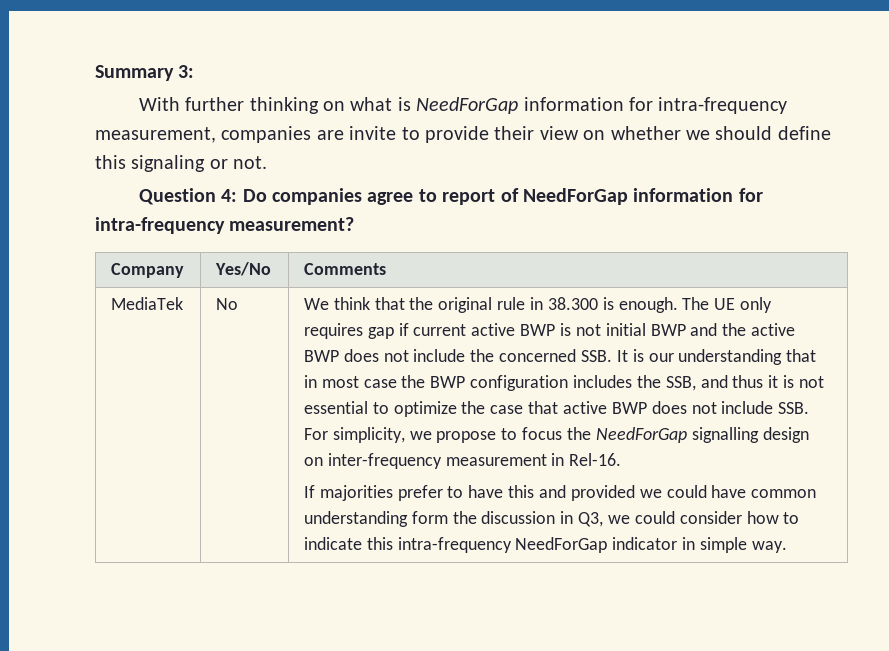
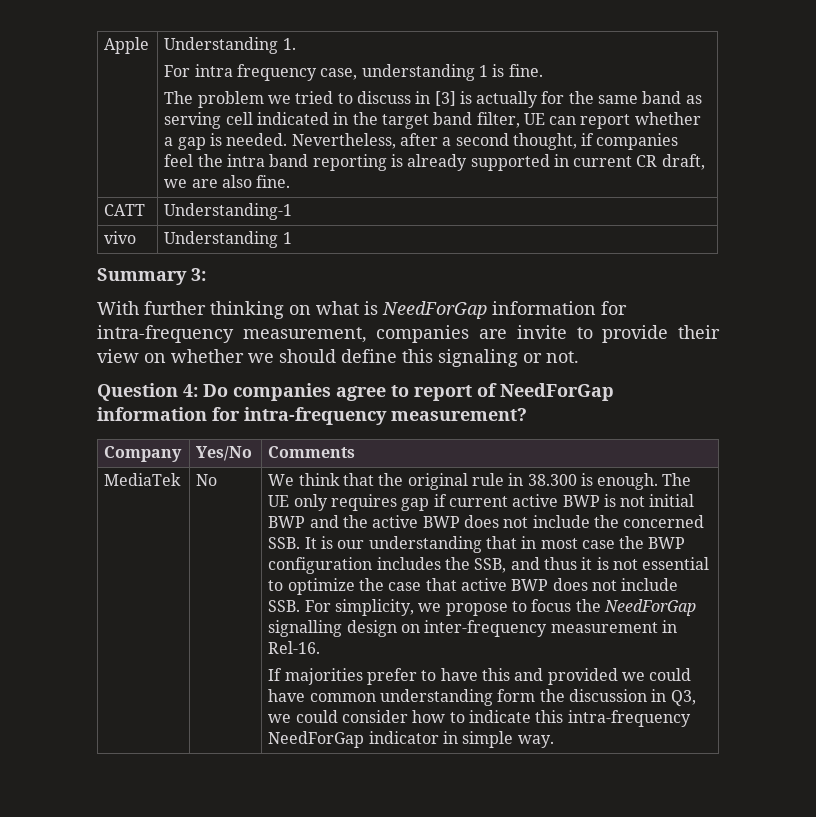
(95, 73) none -> [104,37,150,54] [164,37,296,54] [164,64,543,81] [164,91,702,108] [164,112,701,129] [164,133,679,150] [164,154,705,171] [164,175,291,188] [104,204,146,216] [164,203,293,220] [104,231,137,244] [164,231,292,248] Apple | Understanding 1. // For intra frequency case, understanding 1 is fine. // The problem we tried to discuss in [3] is actually for the same band as serving cell indicated in the target band filter, UE can report whether a gap is needed. Nevertheless, after a second thought, if companies feel the intra band reporting is already supported in current CR draft, we are also fine. // CATT | Understanding-1 // vivo | Understanding 1 //

